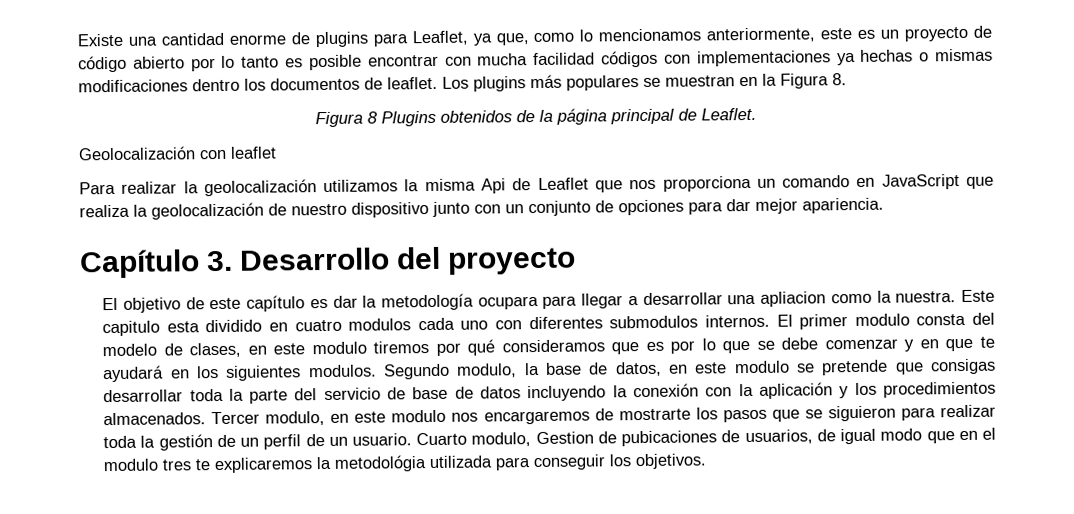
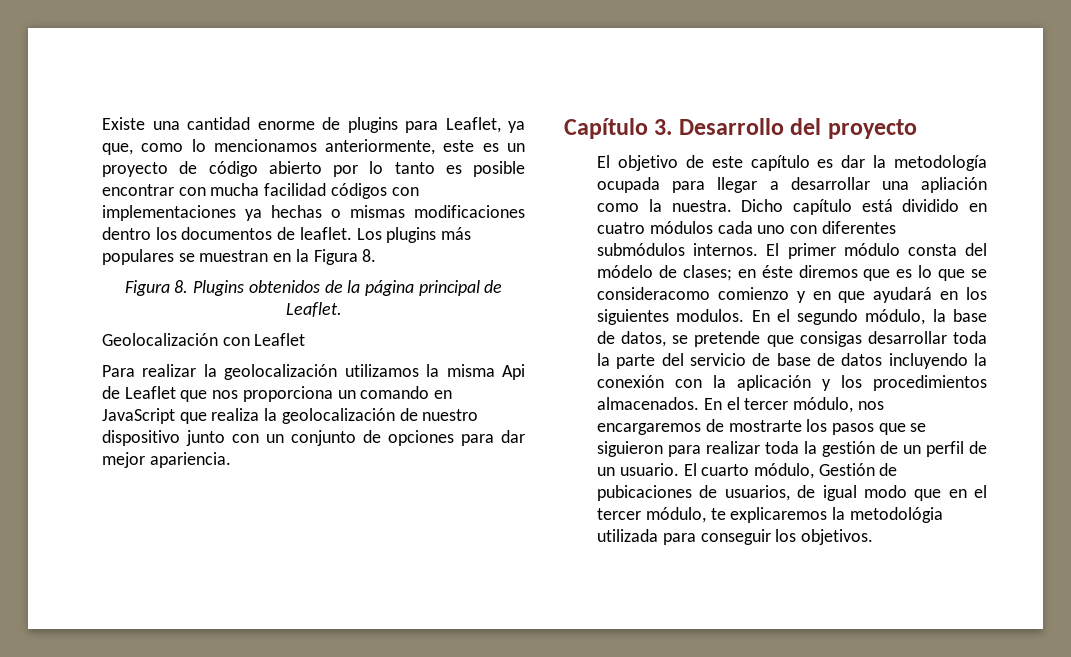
[366,111,378,124] 8 -> [174,280,189,293] 8.
[230,146,277,159] leaflet -> [254,333,306,346] Leaflet
[477,295,539,310] ocupara -> [597,177,661,193] ocupada
[760,291,827,307] apliacion -> [921,177,987,193] apliación
[960,289,995,303] [102,320,200,337] Este capitulo esta -> [741,199,893,215] Dicho capítulo está
[348,318,412,331] modulos -> [649,221,713,234] módulos
[609,315,699,329] submodulos -> [597,243,686,256] submódulos
[854,313,910,327] modulo -> [843,243,900,256] módulo
[102,339,605,358] modelo de clases, en este modulo tiremos por qué consideramos -> [597,265,858,281] módelo de clases; en éste diremos
[670,340,696,354] por -> (913, 273) none
[781,337,898,350] debe comenzar -> [597,287,789,300] consideracomo comienzo
[980,336,996,348] te -> (866, 297) none
[383,363,518,380] Segundo modulo, -> [751,309,926,325] En el segundo módulo,
[668,360,790,374] en este modulo -> (667, 339) none
[211,409,447,426] Tercer modulo, en este modulo -> [703,397,854,413] En el tercer módulo,
[416,431,594,447] Cuarto modulo, Gestion -> [683,463,875,479] El cuarto módulo, Gestión
[103,458,192,472] modulo tres -> [597,507,706,523] tercer módulo,

